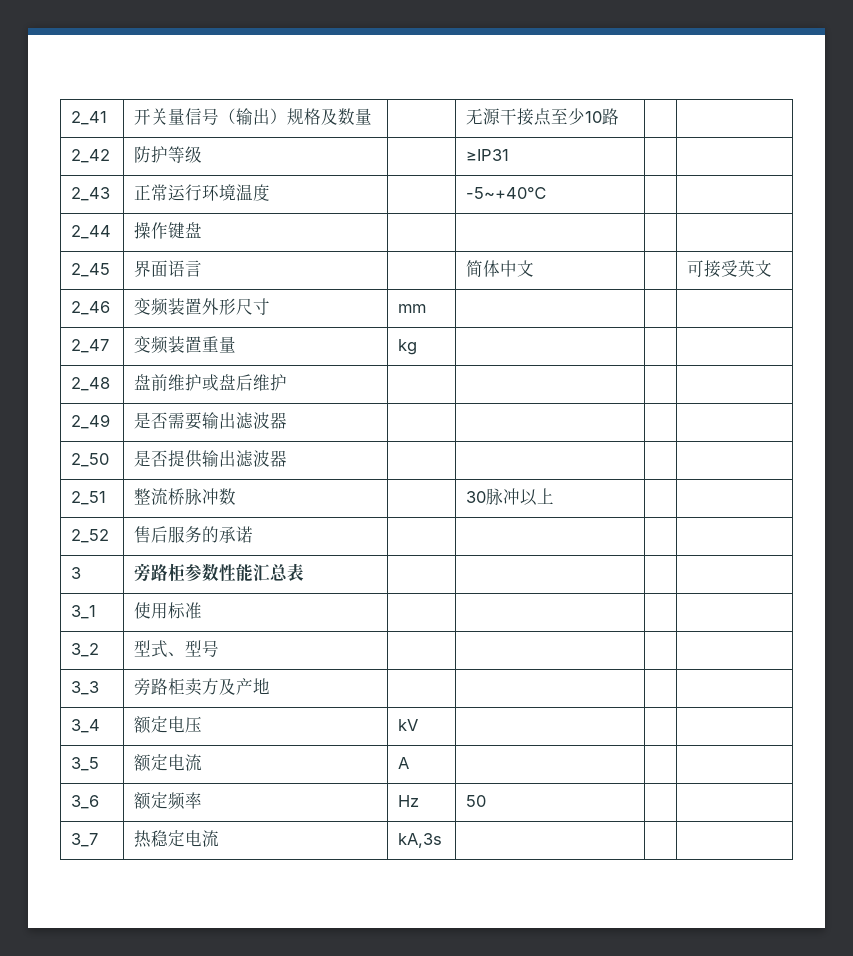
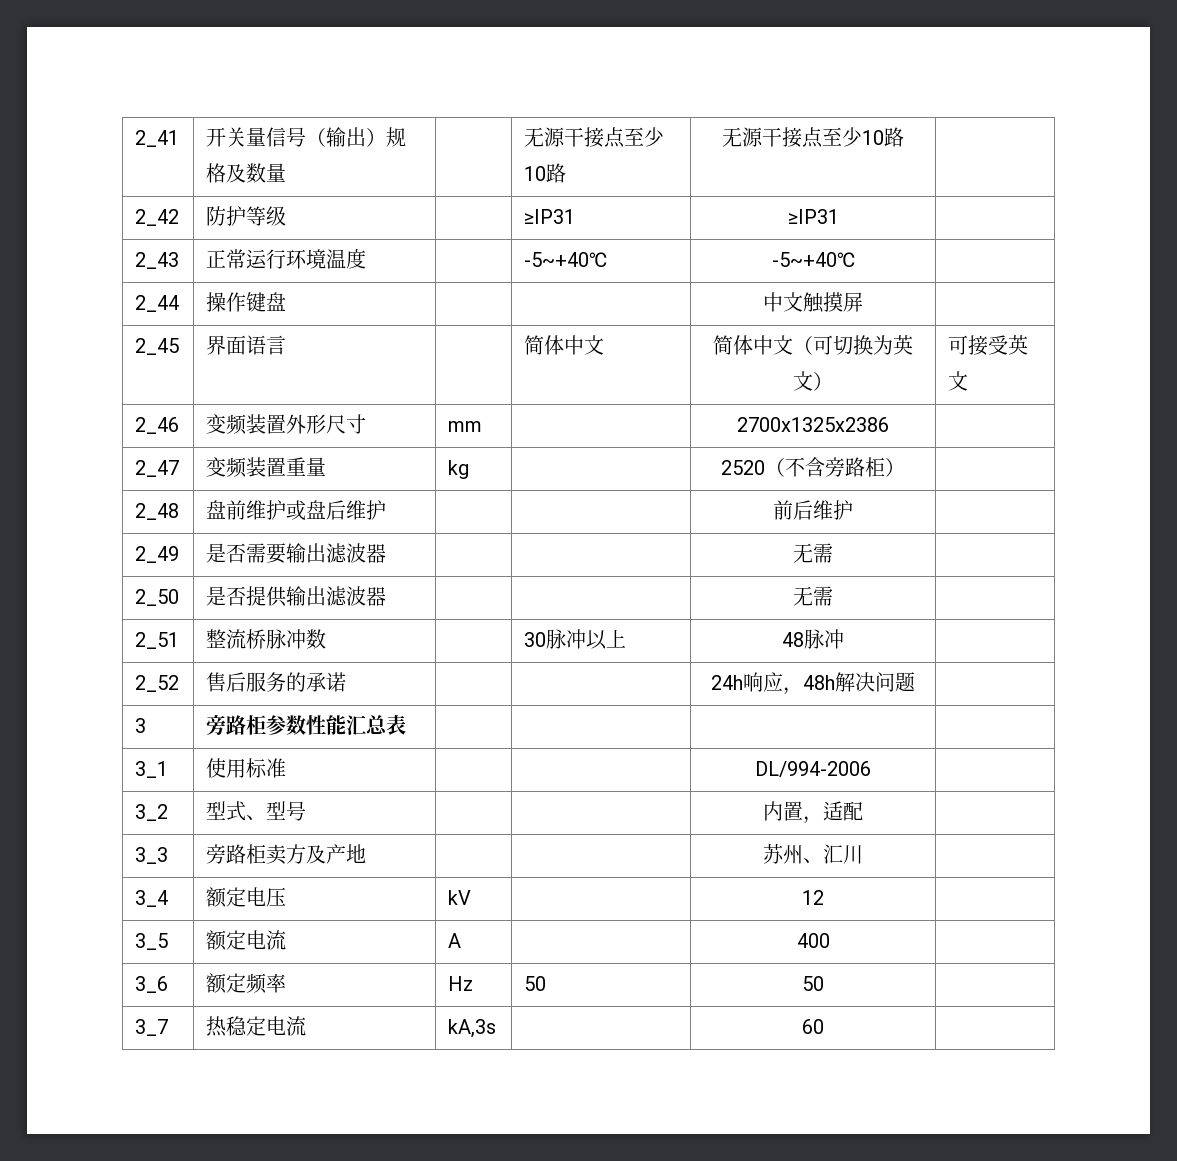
(620, 116) none -> [722,127,904,148] 无源干接点至少10路
(510, 155) none -> [787,209,839,224] ≥IP31
(547, 193) none -> [771,252,855,267] -5~+40℃
(203, 230) none -> [763,292,863,313] 中文触摸屏
(535, 268) none -> [713,335,913,355] [793,371,833,391] 简体中文（可切换为英文）
(427, 308) none -> [737,417,889,432] 2700x1325x2386
(418, 347) none -> [721,457,905,477] 2520（不含旁路柜）
(288, 382) none -> [773,500,853,520] 前后维护
(288, 420) none -> [793,543,833,563] 无需
(288, 458) none -> [793,586,833,606] 无需
(555, 496) none -> [782,629,844,649] 48脉冲
(254, 534) none -> [711,672,915,695] 24h响应，48h解决问题
(203, 610) none -> [755,761,871,777] DL/994-2006
(220, 648) none -> [763,801,863,824] 内置，适配
(271, 686) none -> [763,843,863,864] 苏州、汇川
(419, 725) none -> [802,890,824,905] 12
(410, 763) none -> [796,933,830,948] 400
(487, 801) none -> [802,976,824,991] 50
(443, 840) none -> [802,1019,824,1034] 60

